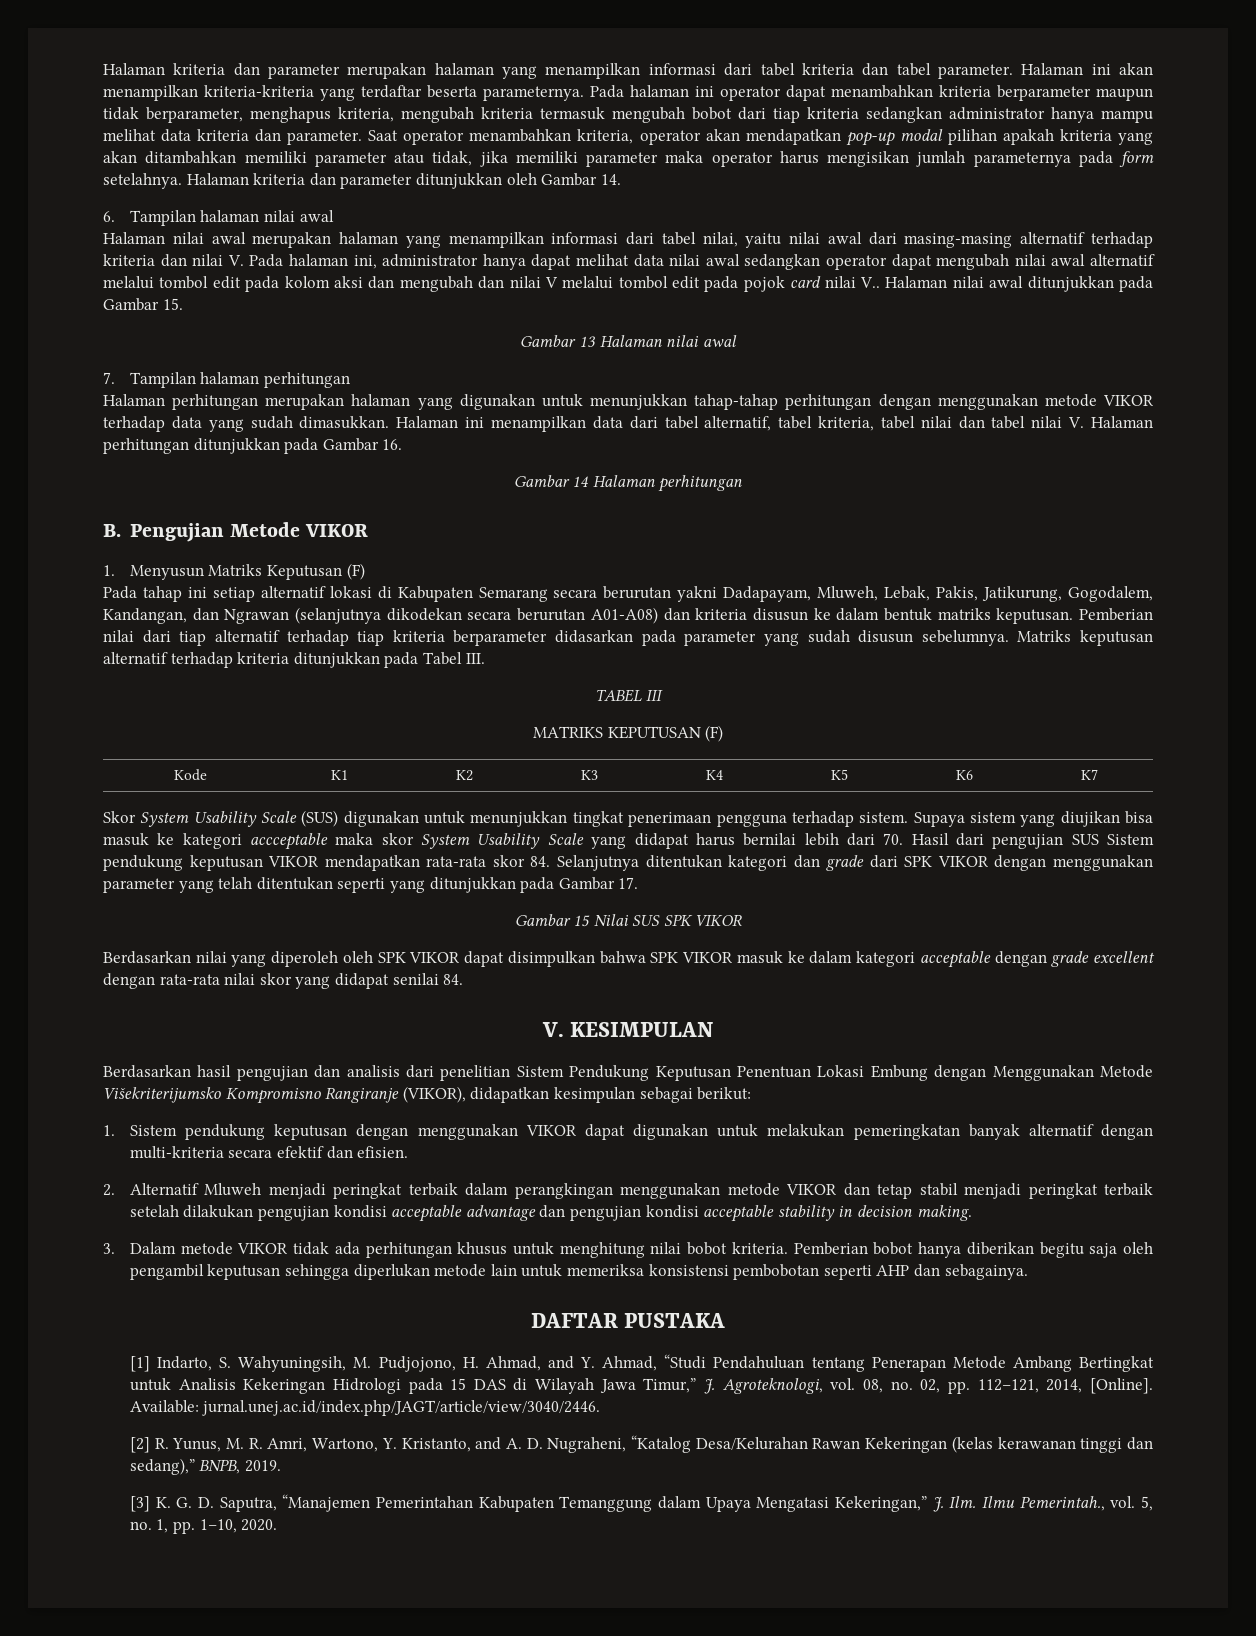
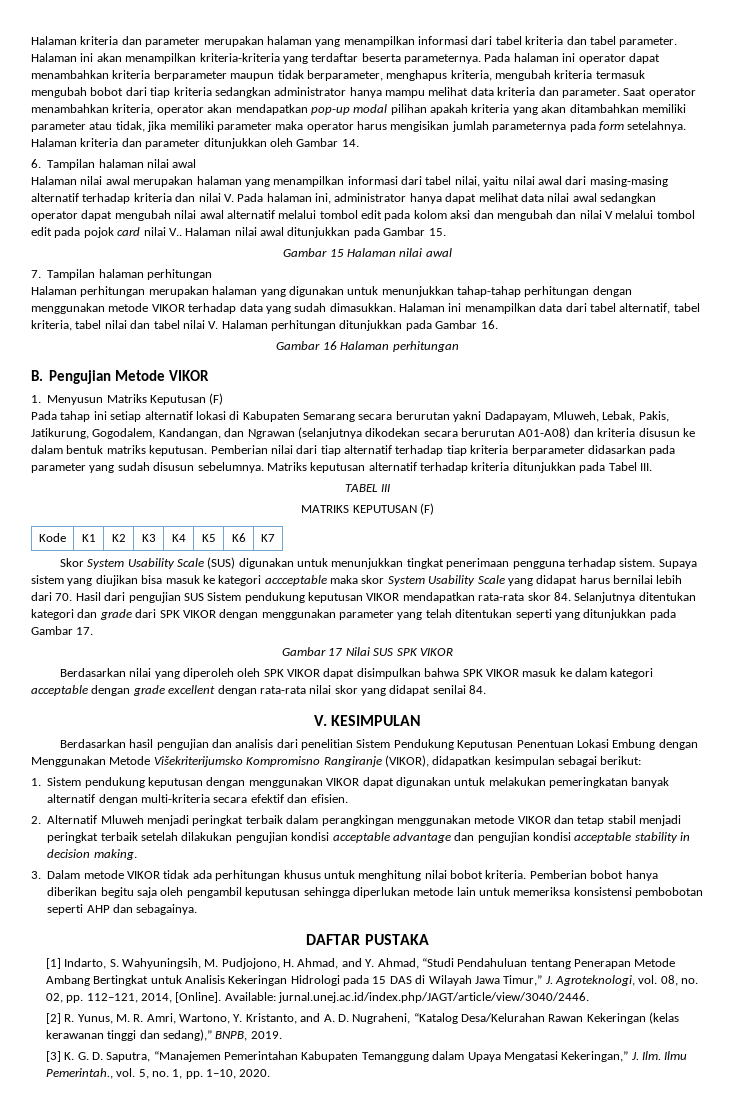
[578,336,596,347] 13 -> [329,249,344,257] 15
[572,476,590,487] 14 -> [322,341,337,350] 16
[573,915,591,927] 15 -> [328,648,343,656] 17

